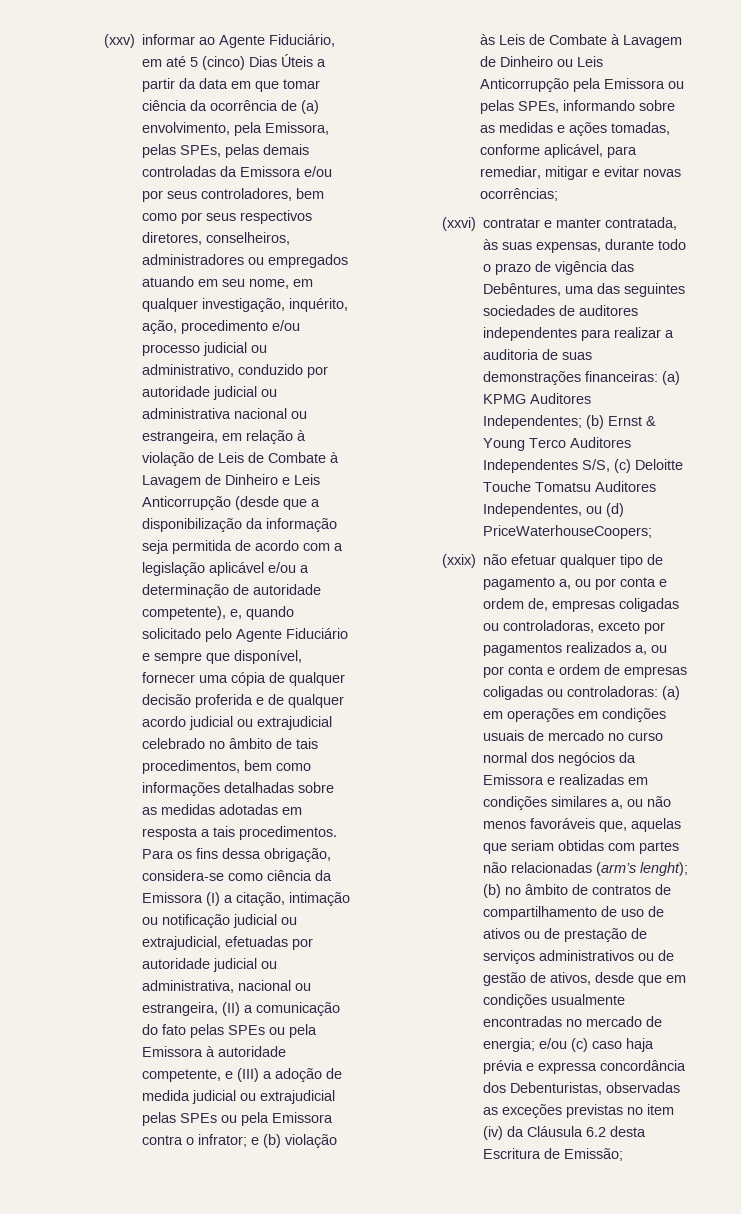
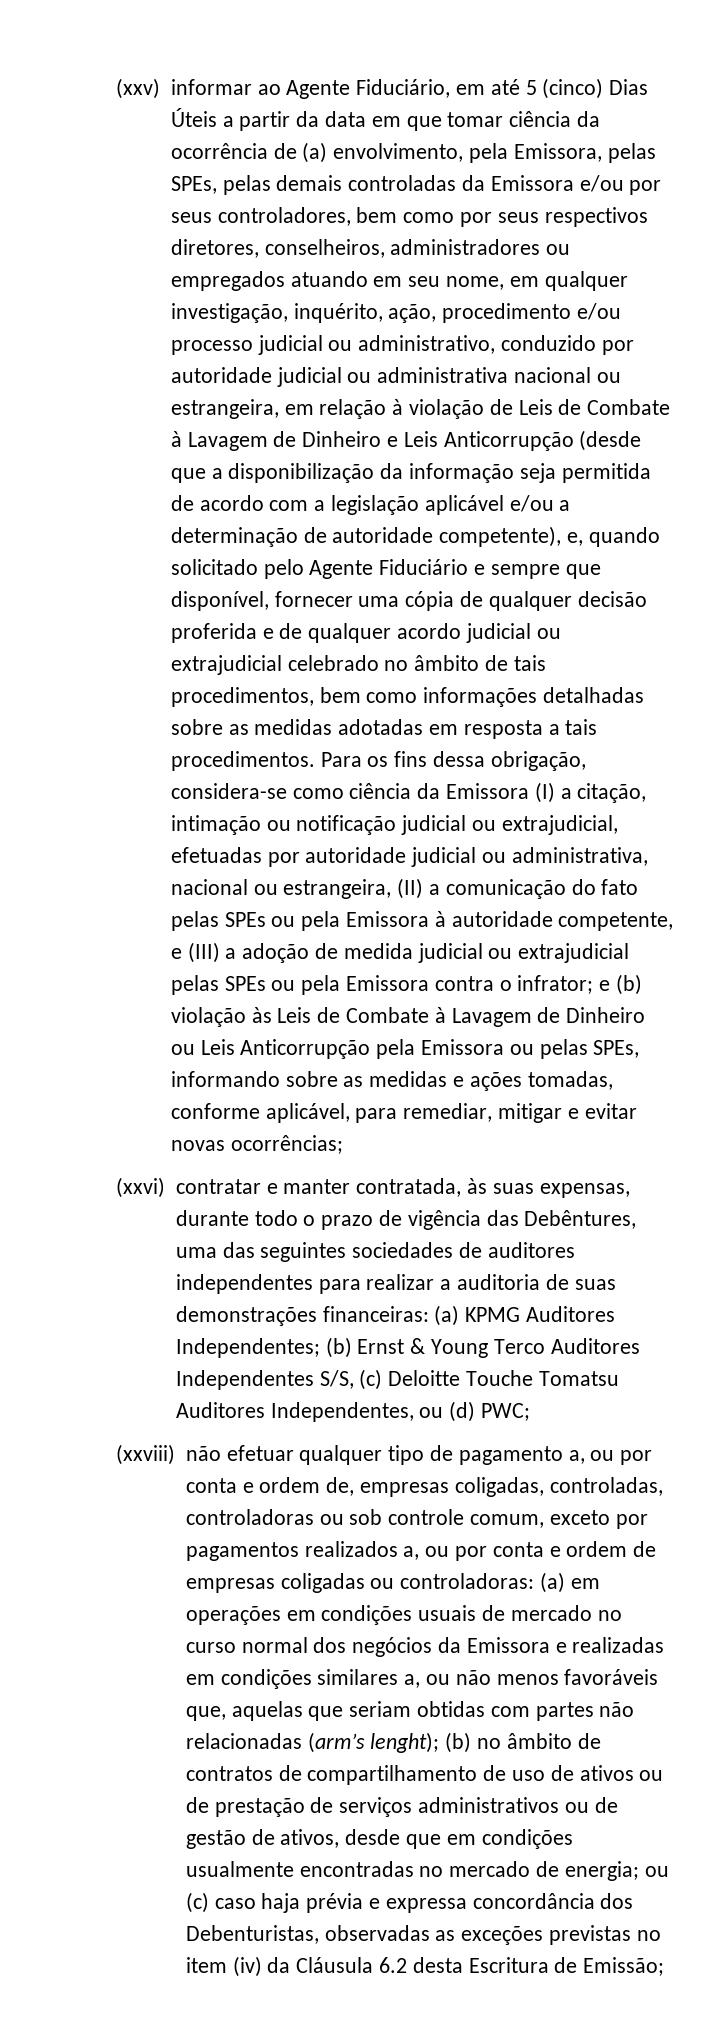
[483,525,653,539] [442,554,477,568] PriceWaterhouseCoopers; // (xxix) -> [481,1403,531,1421] [116,1444,176,1465] PWC; // (xxviii)
[619,598,680,612] [483,620,595,633] coligadas ou controladoras, -> [454,1477,663,1497] [185,1509,545,1528] coligadas, controladas, controladoras ou sob controle comum,
[539,1038,568,1049] e/ou -> [644,1866,669,1877] ou

